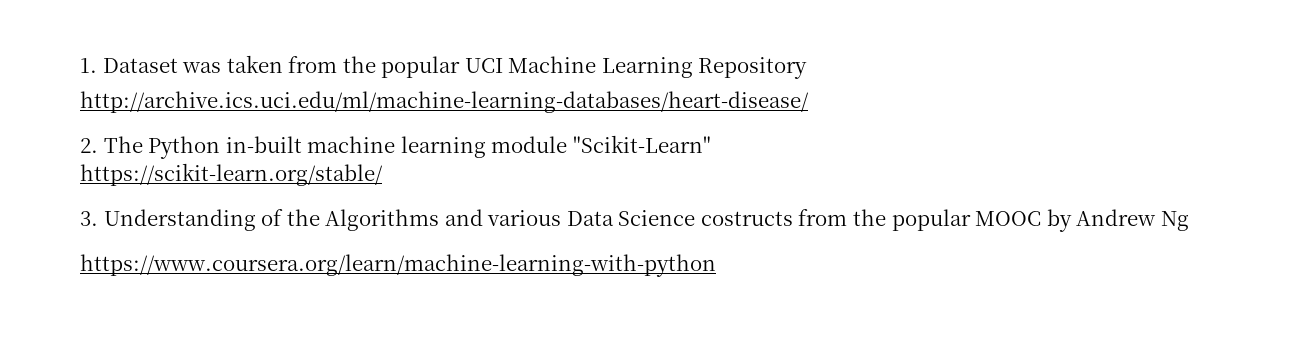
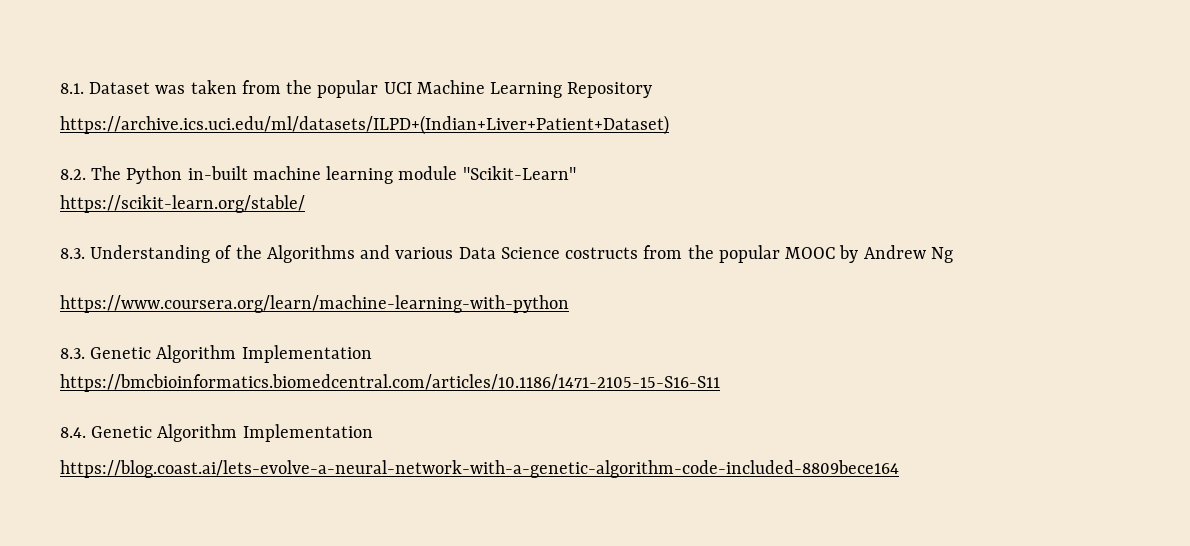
[80,58,98,73] 1. -> [59,83,84,94] 8.1.
[80,91,810,113] [80,138,99,153] http://archive.ics.uci.edu/ml/machine-learning-databases/heart-disease/ // 2. -> [59,115,669,135] [59,169,86,180] https://archive.ics.uci.edu/ml/datasets/ILPD+(Indian+Liver+Patient+Dataset) // 8.2.
[80,211,99,226] 3. -> [59,248,85,259] 8.3.
(717, 265) none -> [59,345,372,363] [59,374,720,392] [59,424,373,442] [59,460,899,478] // 8.3. Genetic Algorithm Implementation // https://bmcbioinformatics.biomedcentral.com/articles/10.1186/1471-2105-15-S16-S11 // 8.4. Genetic Algorithm Implementation // https://blog.coast.ai/lets-evolve-a-neural-network-with-a-genetic-algorithm-code-included-8809bece164

